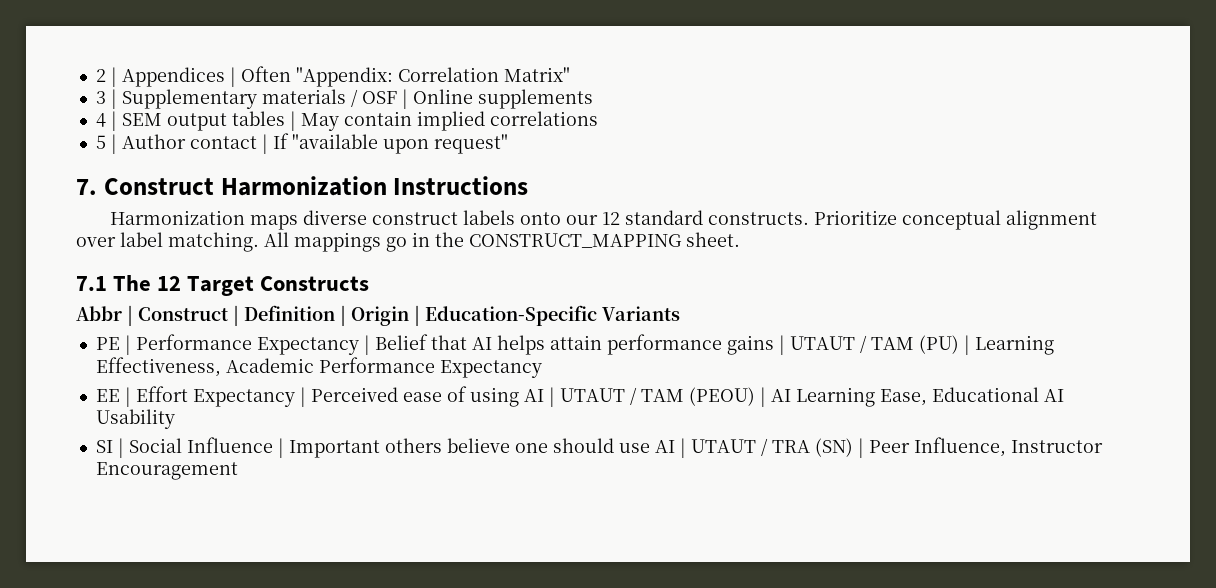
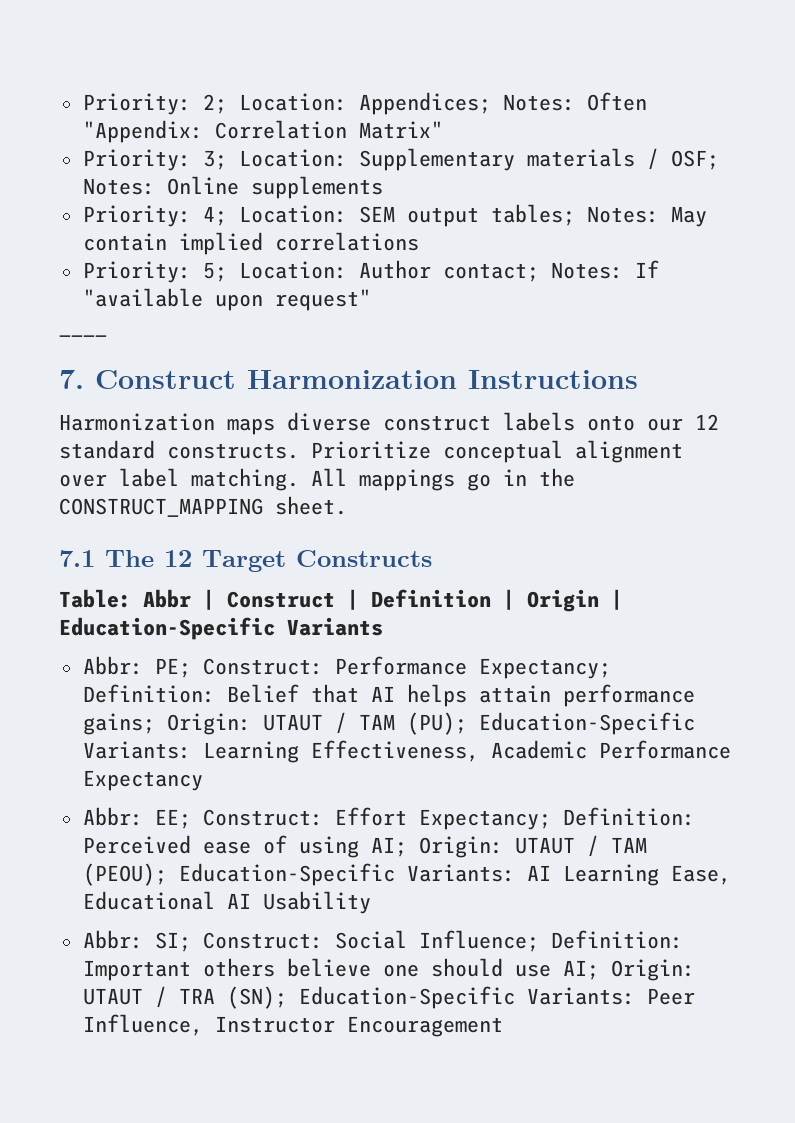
[95,67,236,87] 2 | Appendices | -> [82,92,575,115] Priority: 2; Location: Appendices; Notes:
[95,89,117,109] 3 | -> [82,149,347,171] Priority: 3; Location:
[361,89,408,109] OSF | -> [670,150,719,170] [82,178,155,195] OSF; Notes:
[95,111,598,131] [95,134,268,154] 4 | SEM output tables | May contain implied correlations // 5 | Author contact | -> [82,204,707,227] [82,232,419,255] [82,260,623,283] Priority: 4; Location: SEM output tables; Notes: May contain implied correlations // Priority: 5; Location: Author contact; Notes:
(508, 144) none -> [59,334,107,337] // ____
(370, 283) none -> [59,589,131,608] Table:
[95,334,370,355] PE | Performance Expectancy | -> [82,656,611,679] [82,684,215,703] Abbr: PE; Construct: Performance Expectancy; Definition:
[726,335,970,355] gains | UTAUT / TAM (PU) | -> [82,712,695,735] [82,741,191,759] gains; Origin: UTAUT / TAM (PU); Education-Specific Variants:
[95,386,306,407] EE | Effort Expectancy | -> [82,807,695,830] Abbr: EE; Construct: Effort Expectancy; Definition:
[523,387,766,407] AI | UTAUT / TAM (PEOU) | -> [370,835,647,858] [82,863,515,886] AI; Origin: UTAUT / TAM (PEOU); Education-Specific Variants:
[95,437,284,458] SI | Social Influence | -> [82,930,683,952] Abbr: SI; Construct: Social Influence; Definition:
[654,438,686,458] AI | -> [562,959,695,981] AI; Origin:
[814,438,864,458] (SN) | -> [226,986,635,1009] (SN); Education-Specific Variants:

